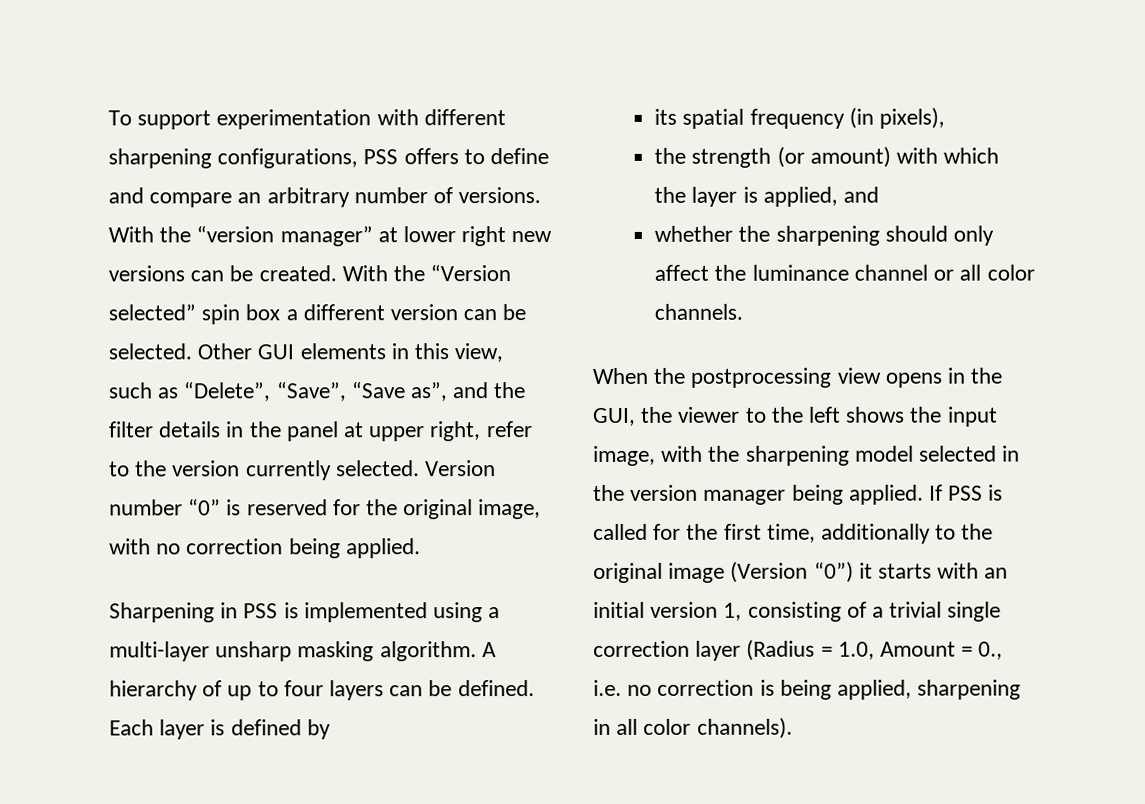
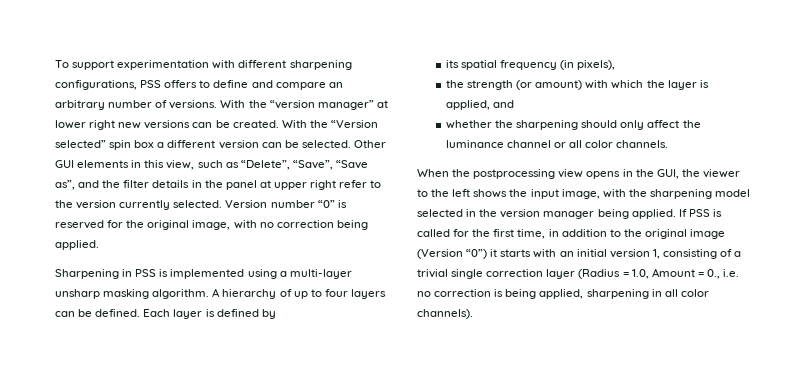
[430,421,482,442] right, -> [310,180,337,190] right
[821,523,932,544] additionally -> [548,229,607,237] in addition

